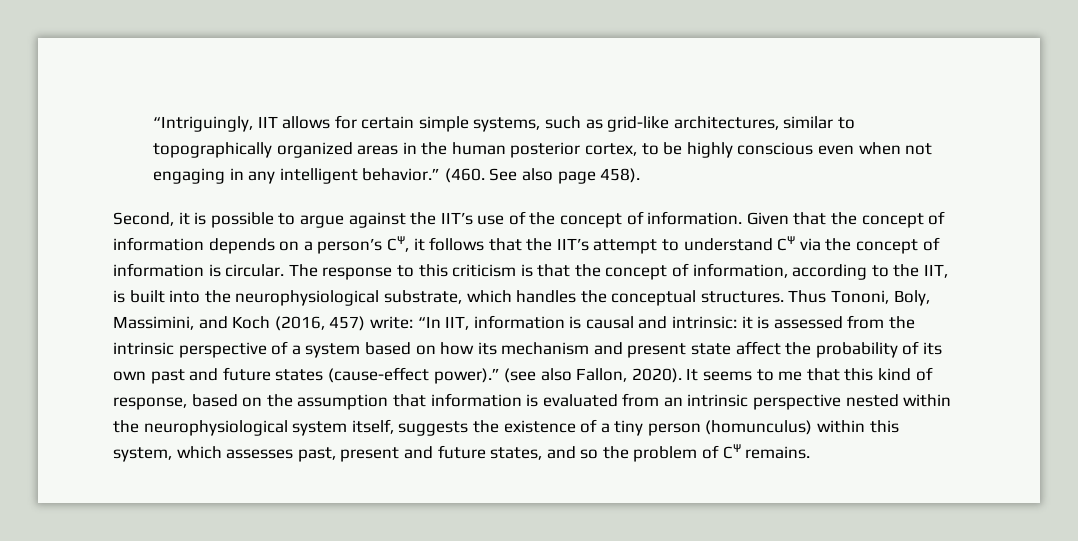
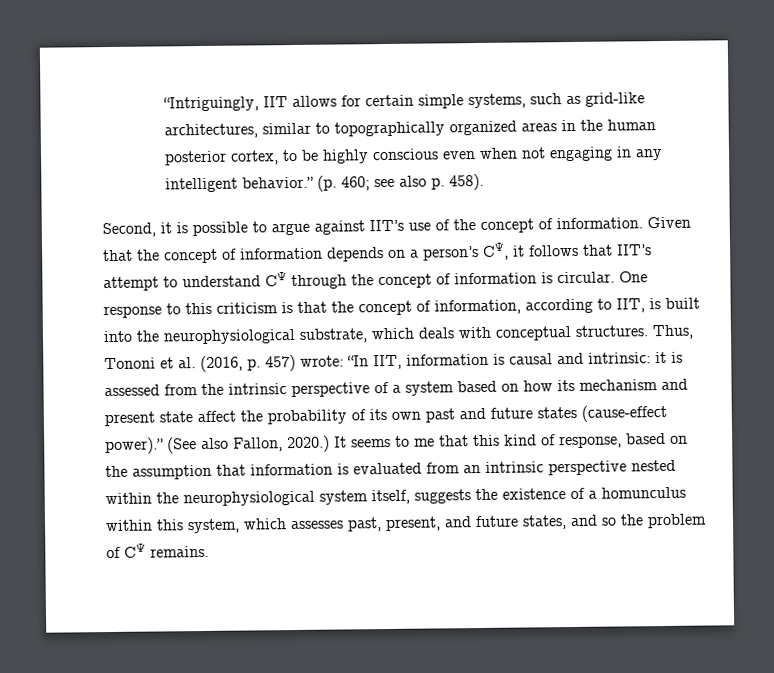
[444,168,596,184] (460. See also page -> [317,175,446,192] (p. 460; see also p.
[410,212,437,225] the -> (365, 227) none
[526,238,553,251] the -> (613, 250) none
[799,238,821,251] via -> [291,274,347,290] through
[288,264,318,277] The -> [619,271,648,283] One
[893,264,920,277] the -> (612, 304) none
[516,290,930,306] [113,316,413,331] handles the conceptual structures. Thus Tononi, Boly, Massimini, and Koch (2016, 457) write: -> [418,324,694,341] [104,354,344,373] deals with conceptual structures. Thus, Tononi et al. (2016, p. 457) wrote:
[504,368,537,383] (see -> [167,437,197,454] (See
[631,368,682,383] 2020). -> [287,435,330,453] 2020.)
[614,420,813,436] tiny person (homunculus) -> [601,486,686,499] homunculus
[340,447,400,462] present -> [385,516,441,532] present,

